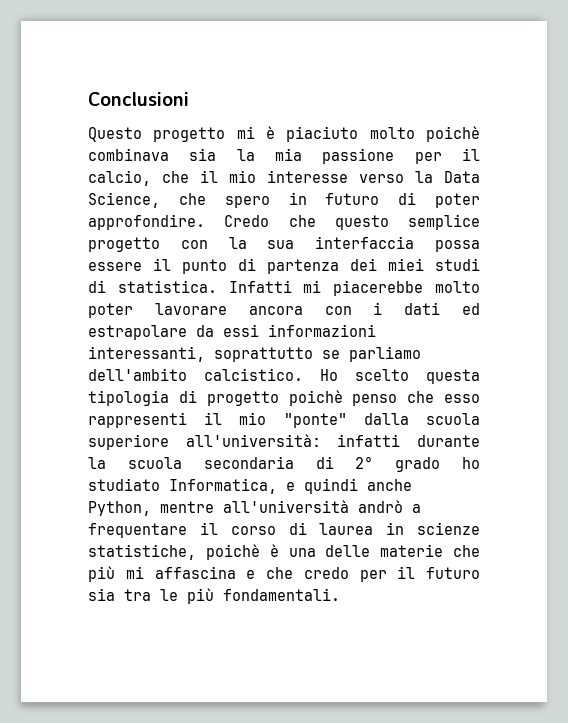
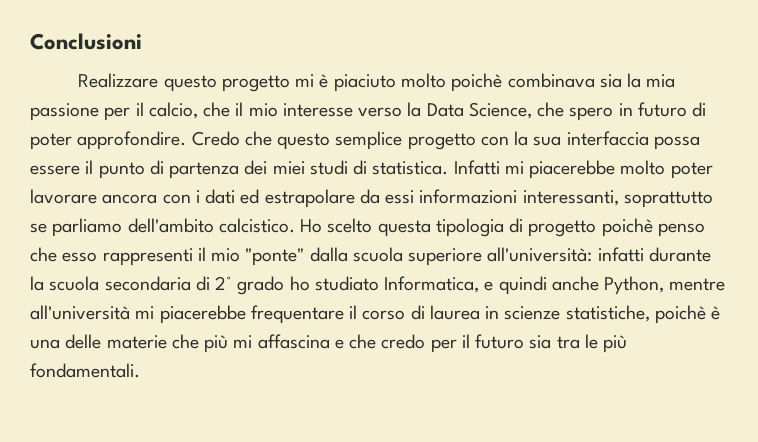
[88,127,142,142] Questo -> [78,73,217,92] Realizzare questo
[358,500,421,513] andrò a -> [135,305,246,324] mi piacerebbe

